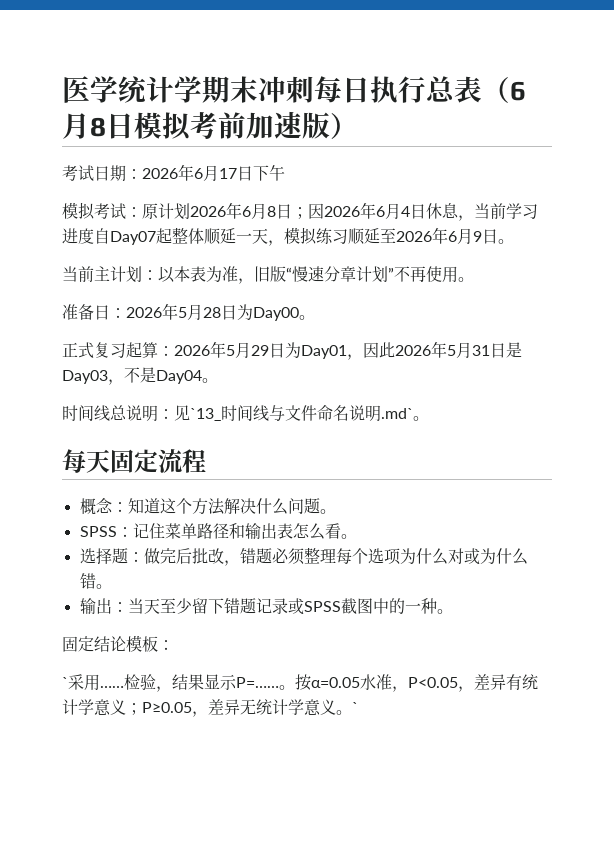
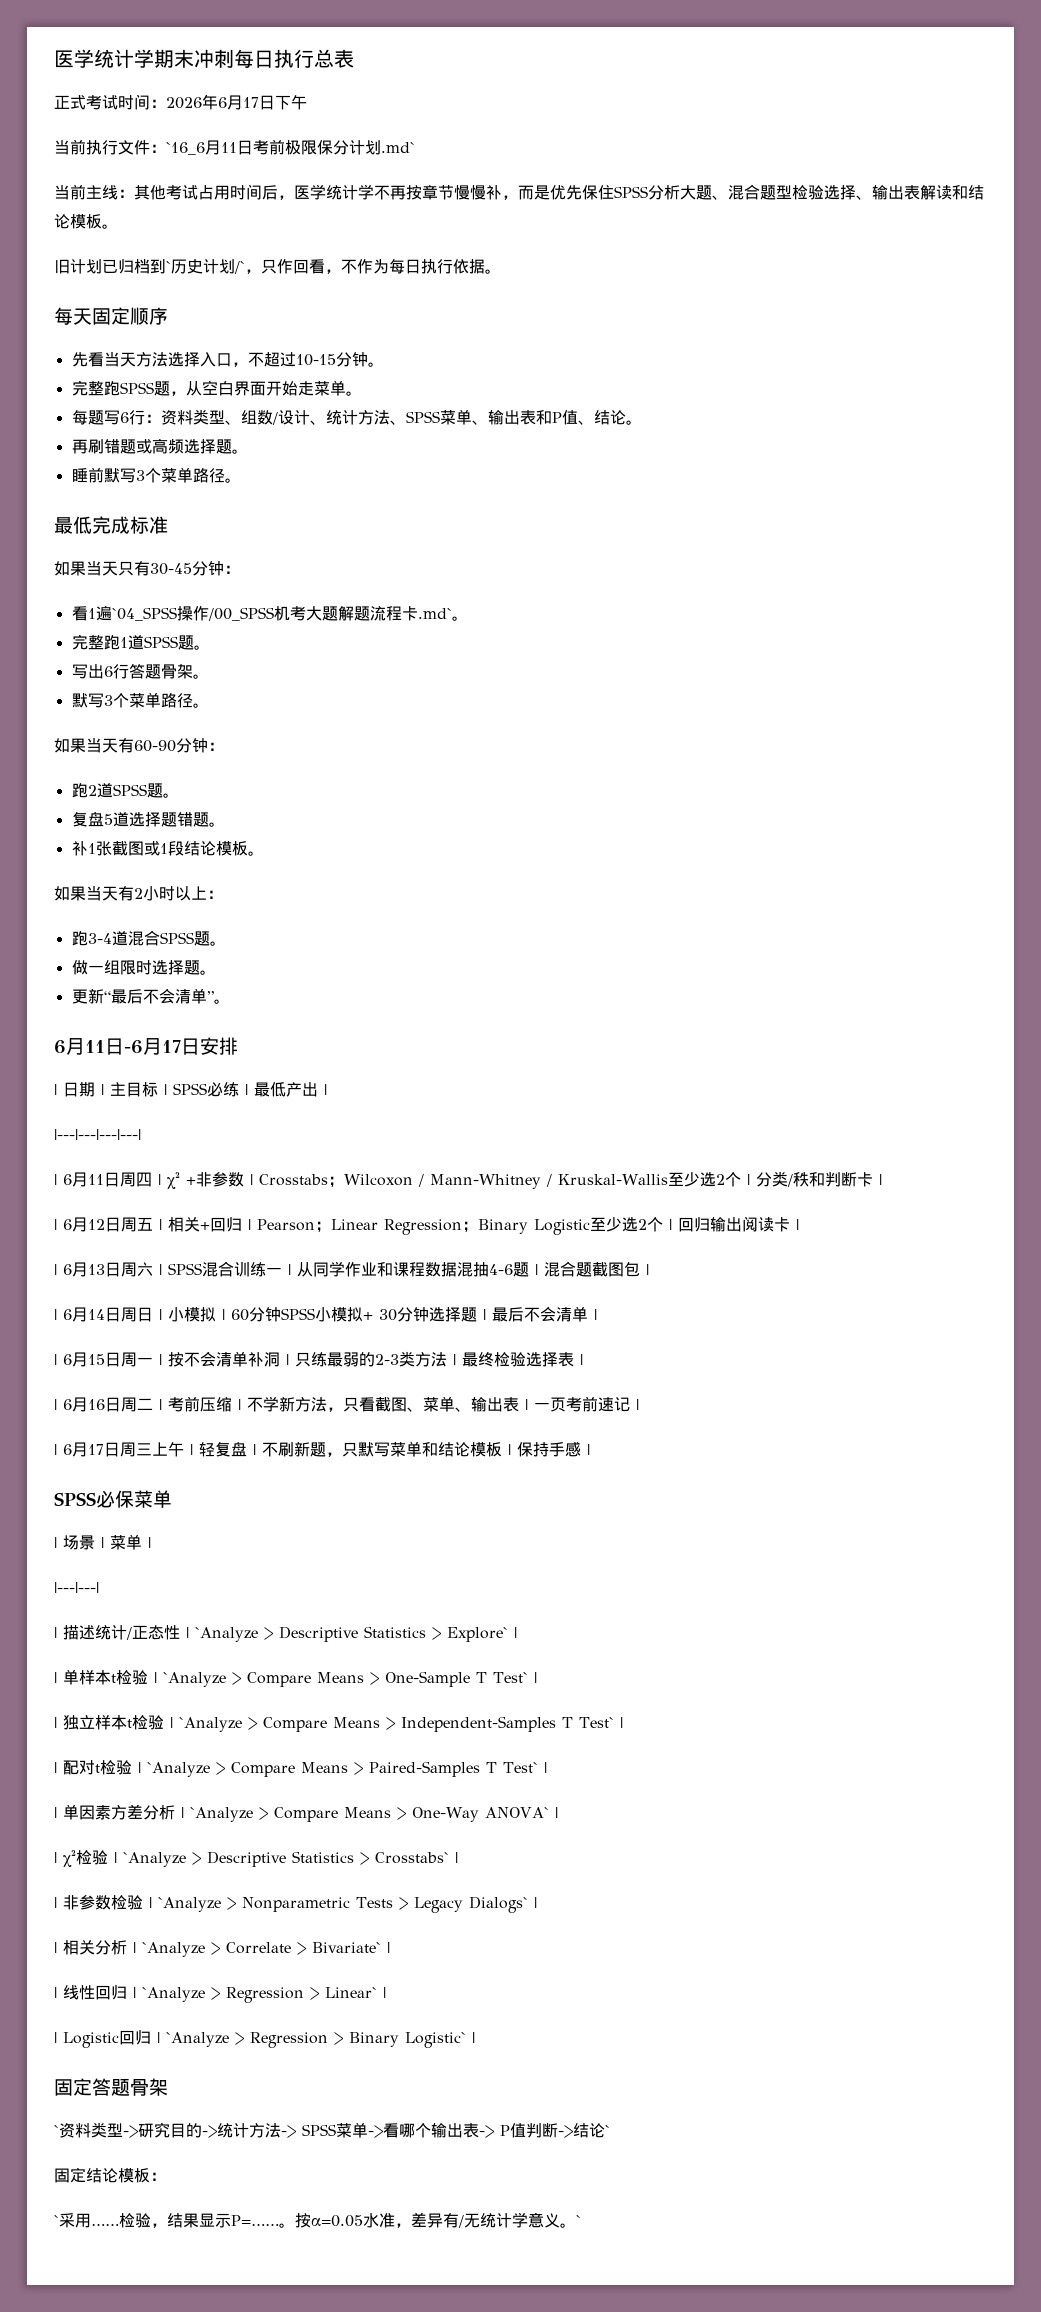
[482,77,526,103] [62,111,358,140] [62,165,126,181] （6月8日模拟考前加速版） // 考试日期 -> [54,94,150,110] // 正式考试时间
[62,202,538,221] [62,227,514,246] [62,266,474,284] [62,303,315,321] [62,341,522,360] [62,367,218,385] [62,405,429,422] [62,449,206,473] [79,498,336,515] [79,523,357,540] [79,547,528,566] [79,573,112,589] [79,598,453,615] 模拟考试：原计划2026年6月8日；因2026年6月4日休息，当前学习进度自Day07起整体顺延一天，模拟练习顺延至2026年6月9日。 // 当前主计划：以本表为准，旧版“慢速分章计划”不再使用。 // 准备日：2026年5月28日为Day00。 // 正式复习起算：2026年5月29日为Day01，因此2026年5月31日是Day03，不是Day04。 // 时间线总说明：见`13_时间线与文件命名说明.md`。 // 每天固定流程 // 概念：知道这个方法解决什么问题。 // SPSS：记住菜单路径和输出表怎么看。 // 选择题：做完后批改，错题必须整理每个选项为什么对或为什么错。 // 输出：当天至少留下错题记录或SPSS截图中的一种。 -> [54,139,415,155] [54,184,984,200] [54,214,118,229] [54,259,501,274] [54,307,168,325] [71,352,384,367] [71,380,362,396] [71,409,642,425] [71,438,248,454] [71,467,241,483] [54,516,168,534] [54,561,240,576] [71,606,468,621] [71,634,210,650] [71,663,209,679] [71,692,209,708] [54,738,224,753] [71,783,179,798] [71,812,225,827] [71,841,264,856] [54,886,223,901] [71,930,226,946] [71,960,216,975] [71,988,230,1004] [54,1037,238,1055] [54,1082,327,1097] [54,1129,141,1140] [54,1171,882,1189] [54,1216,799,1235] [54,1261,649,1277] [54,1306,597,1322] [54,1351,583,1367] [54,1396,639,1412] [54,1441,590,1457] [54,1490,172,1508] [54,1534,151,1550] [54,1582,99,1593] [54,1625,517,1642] [54,1669,537,1687] [54,1715,623,1732] [54,1760,547,1777] [54,1804,558,1822] [54,1849,458,1867] [54,1895,537,1913] [54,1940,390,1957] [54,1985,386,2003] [54,2030,475,2048] [54,2078,168,2096] [54,2122,610,2138] 当前执行文件：`16_6月11日考前极限保分计划.md` // 当前主线：其他考试占用时间后，医学统计学不再按章节慢慢补，而是优先保住SPSS分析大题、混合题型检验选择、输出表解读和结论模板。 // 旧计划已归档到`历史计划/`，只作回看，不作为每日执行依据。 // 每天固定顺序 // 先看当天方法选择入口，不超过10-15分钟。 // 完整跑SPSS题，从空白界面开始走菜单。 // 每题写6行：资料类型、组数/设计、统计方法、SPSS菜单、输出表和P值、结论。 // 再刷错题或高频选择题。 // 睡前默写3个菜单路径。 // 最低完成标准 // 如果当天只有30-45分钟： // 看1遍`04_SPSS操作/00_SPSS机考大题解题流程卡.md`。 // 完整跑1道SPSS题。 // 写出6行答题骨架。 // 默写3个菜单路径。 // 如果当天有60-90分钟： // 跑2道SPSS题。 // 复盘5道选择题错题。 // 补1张截图或1段结论模板。 // 如果当天有2小时以上： // 跑3-4道混合SPSS题。 // 做一组限时选择题。 // 更新“最后不会清单”。 // 6月11日-6月17日安排 // | 日期 | 主目标 | SPSS必练 | 最低产出 | // |---|---|---|---| // | 6月11日周四 | χ² +非参数 | Crosstabs；Wilcoxon / Mann-Whitney / Kruskal-Wallis至少选2个 | 分类/秩和判断卡 | // | 6月12日周五 | 相关+回归 | Pearson；Linear Regression；Binary Logistic至少选2个 | 回归输出阅读卡 | // | 6月13日周六 | SPSS混合训练一 | 从同学作业和课程数据混抽4-6题 | 混合题截图包 | // | 6月14日周日 | 小模拟 | 60分钟SPSS小模拟+ 30分钟选择题 | 最后不会清单 | // | 6月15日周一 | 按不会清单补洞 | 只练最弱的2-3类方法 | 最终检验选择表 | // | 6月16日周二 | 考前压缩 | 不学新方法，只看截图、菜单、输出表 | 一页考前速记 | // | 6月17日周三上午 | 轻复盘 | 不刷新题，只默写菜单和结论模板 | 保持手感 | // SPSS必保菜单 // | 场景 | 菜单 | // |---|---| // | 描述统计/正态性 | `Analyze > Descriptive Statistics > Explore` | // | 单样本t检验 | `Analyze > Compare Means > One-Sample T Test` | // | 独立样本t检验 | `Analyze > Compare Means > Independent-Samples T Test` | // | 配对t检验 | `Analyze > Compare Means > Paired-Samples T Test` | // | 单因素方差分析 | `Analyze > Compare Means > One-Way ANOVA` | // | χ²检验 | `Analyze > Descriptive Statistics > Crosstabs` | // | 非参数检验 | `Analyze > Nonparametric Tests > Legacy Dialogs` | // | 相关分析 | `Analyze > Correlate > Bivariate` | // | 线性回归 | `Analyze > Regression > Linear` | // | Logistic回归 | `Analyze > Regression > Binary Logistic` | // 固定答题骨架 // `资料类型->研究目的->统计方法-> SPSS菜单->看哪个输出表-> P值判断->结论`
[408,674,538,692] [62,699,240,717] P<0.05，差异有统计学意义；P≥0.05，差异 -> [411,2212,464,2228] 差异有/

